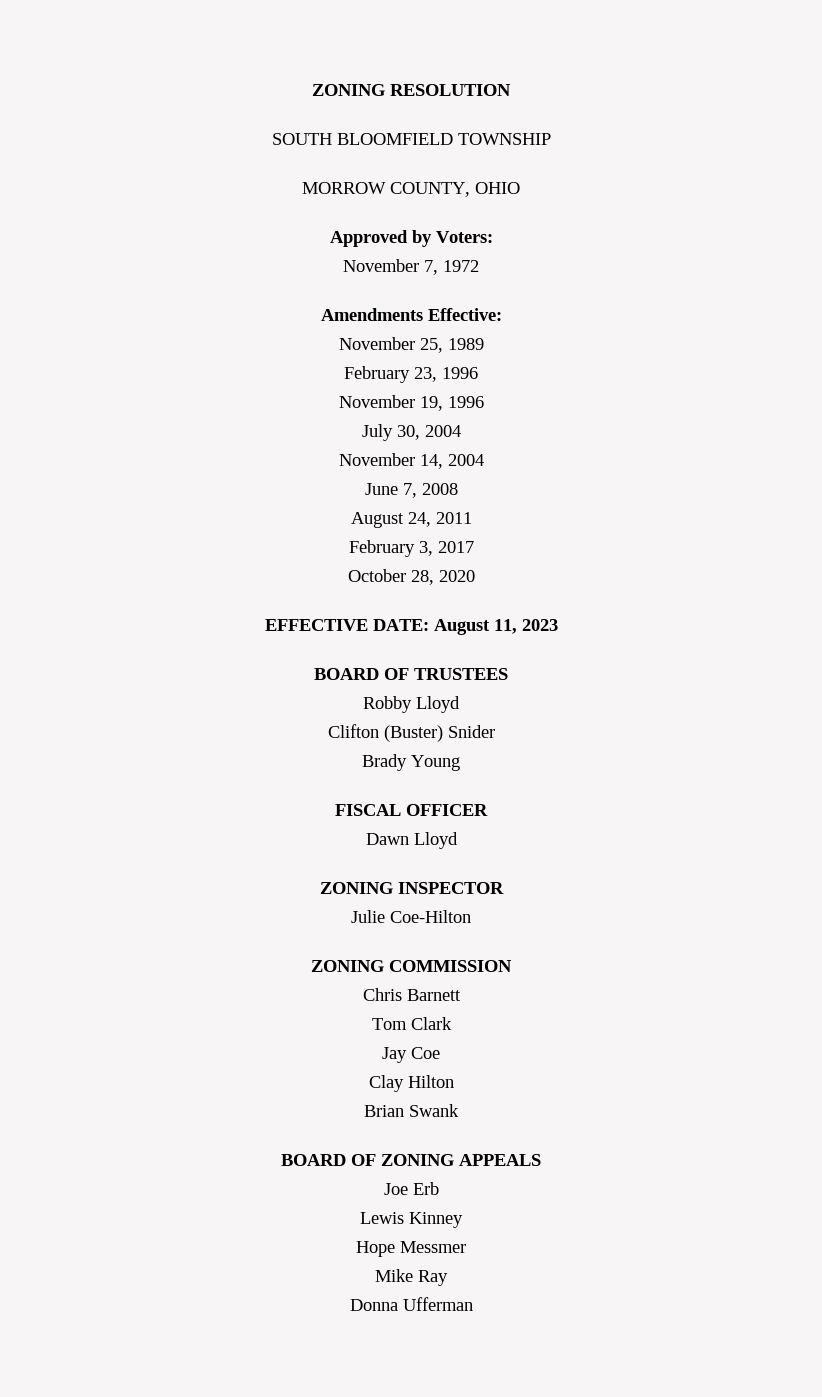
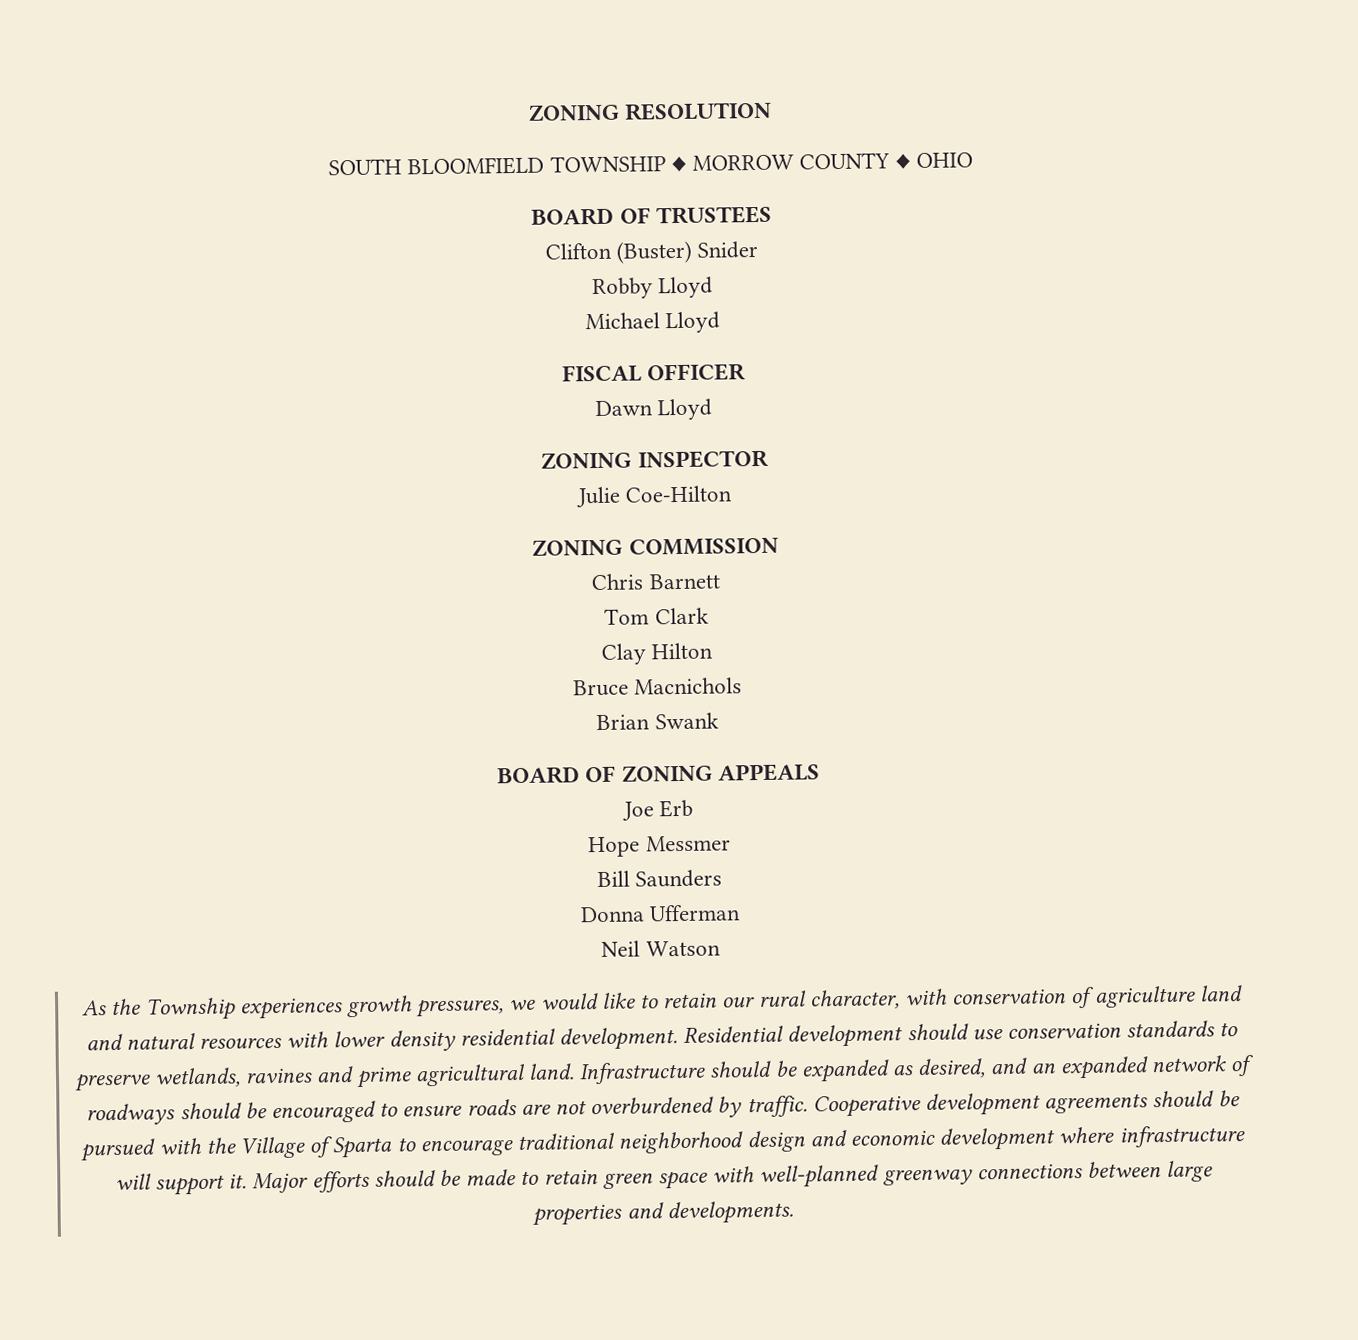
[302,182,520,197] [329,230,493,247] [343,259,479,275] [320,308,502,321] [338,337,484,353] [344,366,478,383] [338,395,484,411] [361,424,461,441] [338,453,484,469] [364,483,458,498] [350,512,472,528] [348,540,474,557] [347,569,475,585] [264,619,558,635] // MORROW COUNTY, OHIO // Approved by Voters: // November 7, 1972 // Amendments Effective: // November 25, 1989 // February 23, 1996 // November 19, 1996 // July 30, 2004 // November 14, 2004 // June 7, 2008 // August 24, 2011 // February 3, 2017 // October 28, 2020 // EFFECTIVE DATE: August 11, 2023 -> [670,152,973,173] ♦ MORROW COUNTY ♦ OHIO
[363,696,460,713] // Robby Lloyd -> (772, 215) none
[362,754,460,771] Brady Young -> [591,276,714,300] [584,311,721,334] Robby Lloyd // Michael Lloyd
[382,1047,440,1063] // Jay Coe -> (709, 616) none
(454, 1081) none -> [572,677,743,697] // Bruce Macnichols
[360,1212,463,1228] // Lewis Kinney -> (694, 808) none
[375,1269,448,1286] Mike Ray -> [596,869,723,888] Bill Saunders
(473, 1304) none -> [601,940,721,957] [82,985,1243,1021] [85,1020,1239,1052] [73,1054,1256,1092] [86,1090,1240,1126] [80,1125,1245,1162] [114,1160,1214,1196] [532,1200,794,1226] // Neil Watson // As the Township experiences growth pressures, we would like to retain our rural character, with conservation of agriculture land and natural resources with lower density residential development. Residential development should use conservation standards to preserve wetlands, ravines and prime agricultural land. Infrastructure should be expanded as desired, and an expanded network of roadways should be encouraged to ensure roads are not overburdened by traffic. Cooperative development agreements should be pursued with the Village of Sparta to encourage traditional neighborhood design and economic development where infrastructure will support it. Major efforts should be made to retain green space with well-planned greenway connections between large properties and developments.

